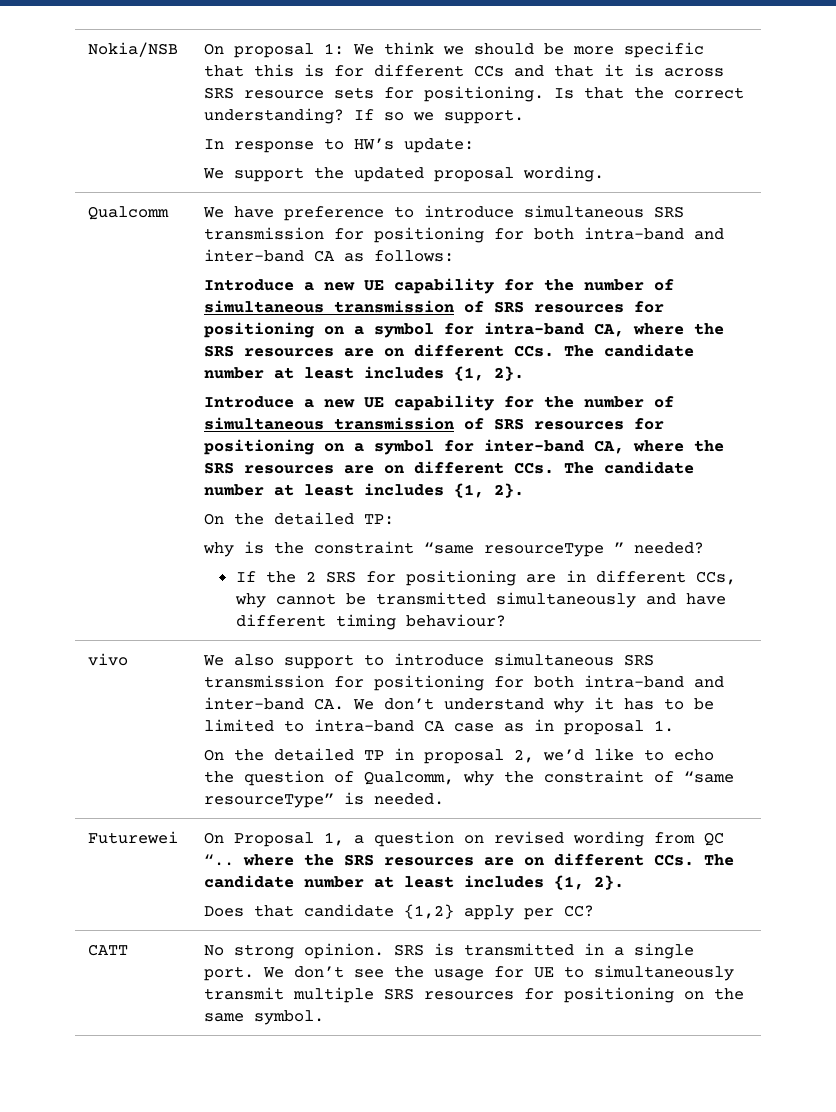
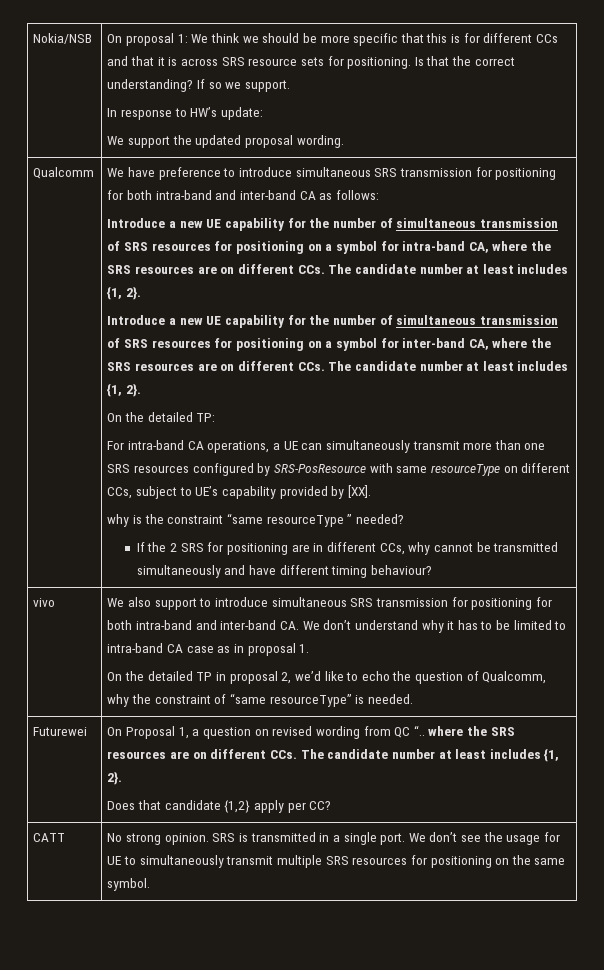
(394, 519) none -> [107,440,546,453] [107,463,571,476] [107,485,371,499] // For intra-band CA operations, a UE can simultaneously transmit more than one SRS resources configured by SRS-PosResource with same resourceType on different CCs, subject to UE’s capability provided by [XX].

